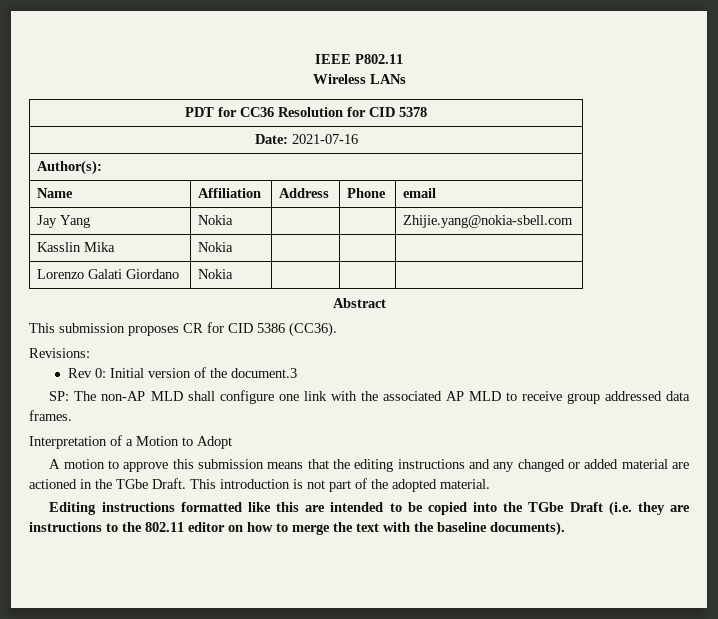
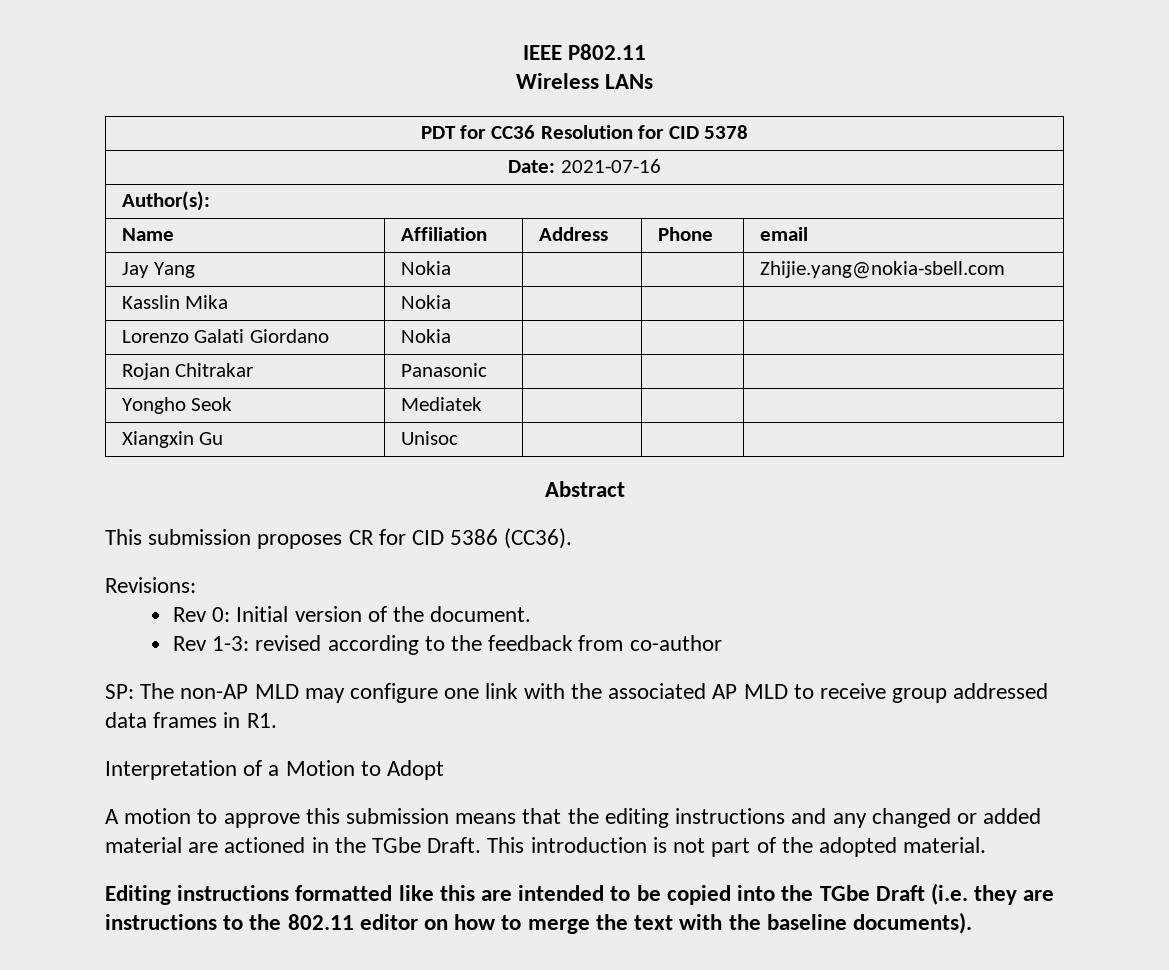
(234, 274) none -> [121,363,254,380] [400,363,487,377] [121,397,233,414] [400,397,482,411] [121,431,224,448] [400,431,458,445] // Rojan Chitrakar | Panasonic | | | // Yongho Seok | Mediatek | | | // Xiangxin Gu | Unisoc | | |
[231,368,298,378] document.3 -> [430,606,532,622] [172,635,722,655] document. // Rev 1-3: revised according to the feedback from co-author
[187,391,215,401] shall -> [304,688,345,703] may
[29,410,72,421] frames. -> [153,712,277,728] frames in R1.

